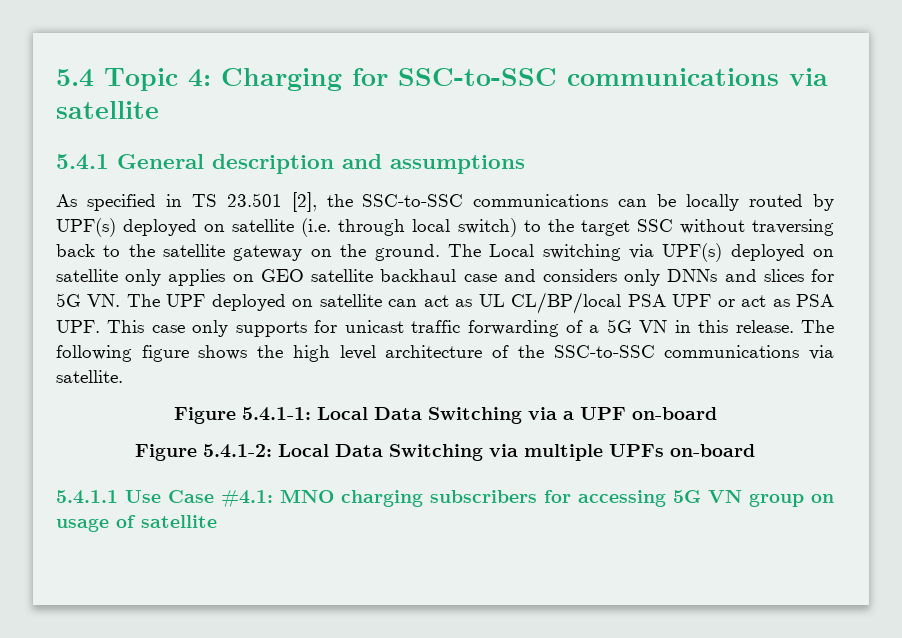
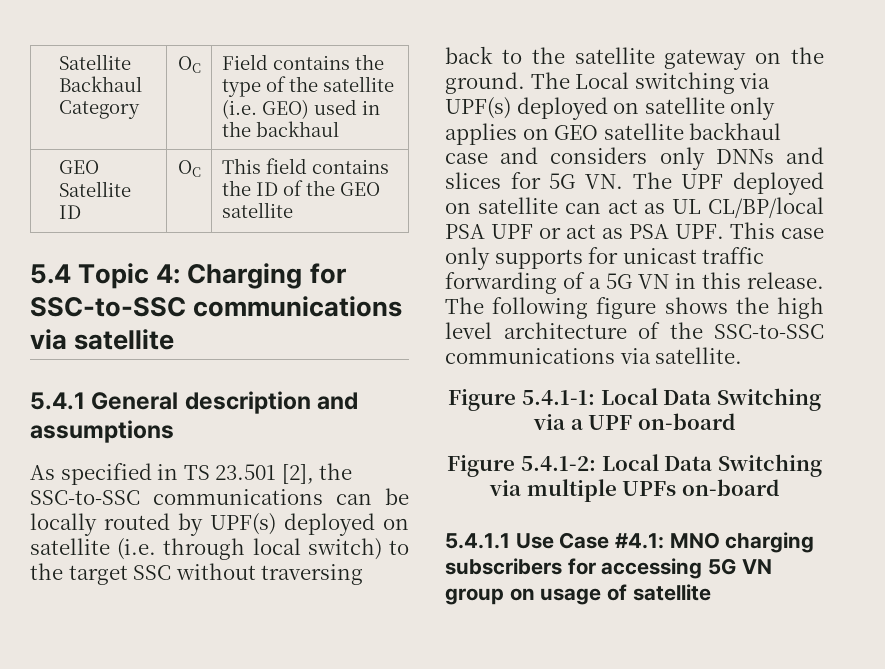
(56, 78) none -> [58,54,131,70] [58,76,142,92] [58,100,140,119] [177,56,201,73] [221,54,384,70] [221,76,394,97] [221,99,380,119] [221,121,339,137] [58,160,99,174] [58,181,131,197] [58,205,81,219] [177,160,201,177] [221,158,389,174] [221,180,380,196] [221,202,293,218] Satellite Backhaul Category | OC | Field contains the type of the satellite (i.e. GEO) used in the backhaul // GEO Satellite ID | OC | This field contains the ID of the GEO satellite //

